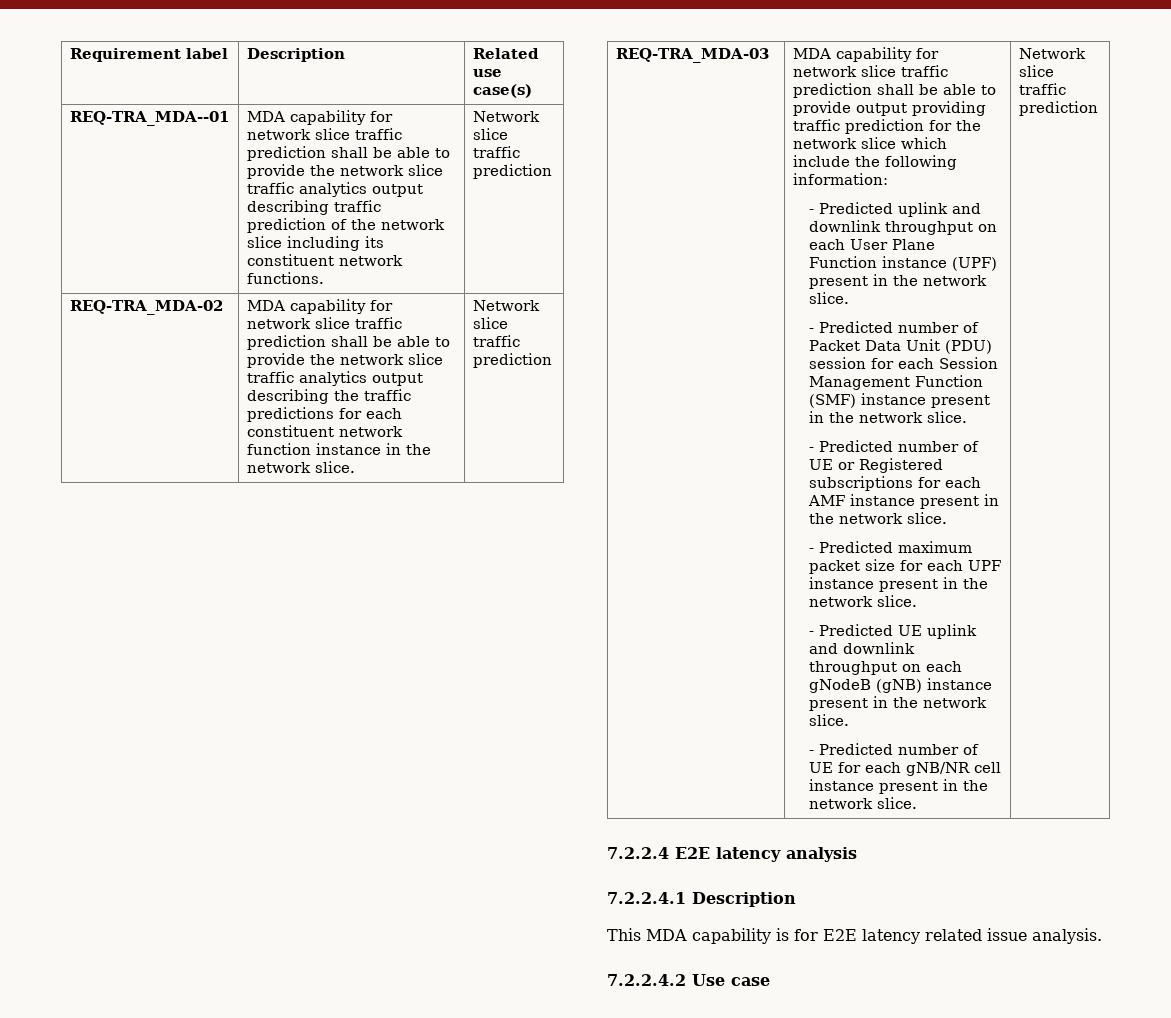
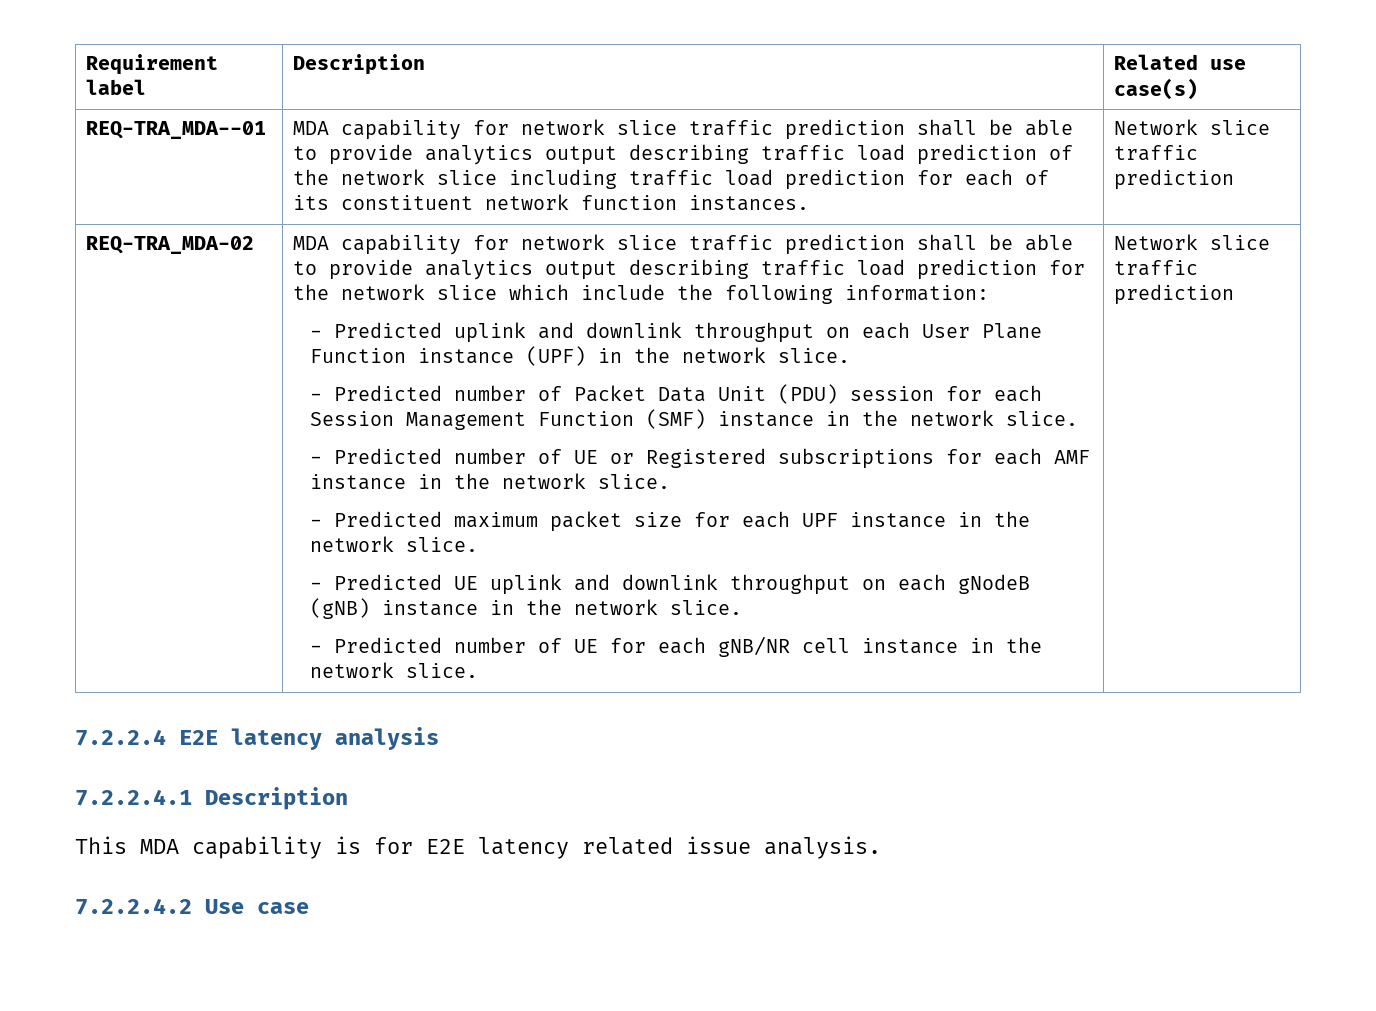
[309,164,443,176] [246,182,423,197] [246,200,381,215] the network slice traffic analytics output describing traffic -> [425,144,906,165] analytics output describing traffic load
(360, 243) none -> [629,169,1050,190] traffic load prediction for each of
[246,272,324,284] functions. -> [581,195,810,211] function instances.
[309,353,443,365] [246,371,423,386] [246,389,411,404] [246,407,402,422] [246,425,403,437] [246,443,431,455] [246,461,355,473] [472,300,540,311] [472,317,508,329] [472,335,520,347] [472,353,552,368] [615,48,769,63] [792,47,939,62] [792,65,948,77] [792,83,996,98] [792,101,986,116] [792,119,840,131] the network slice traffic analytics output describing the traffic predictions for each constituent network function instance in the network slice. | Network slice traffic prediction // REQ-TRA_MDA-03 | MDA capability for network slice traffic prediction shall be able to provide output providing traffic -> [425,259,906,280] analytics output describing traffic load
[808,276,868,289] present -> (587, 356) none
[930,395,990,408] present -> (815, 419) none
[919,496,979,509] present -> (407, 482) none
[878,579,938,592] present -> (947, 520) none
[808,698,868,711] present -> (479, 608) none
[878,781,938,794] present -> (959, 646) none

